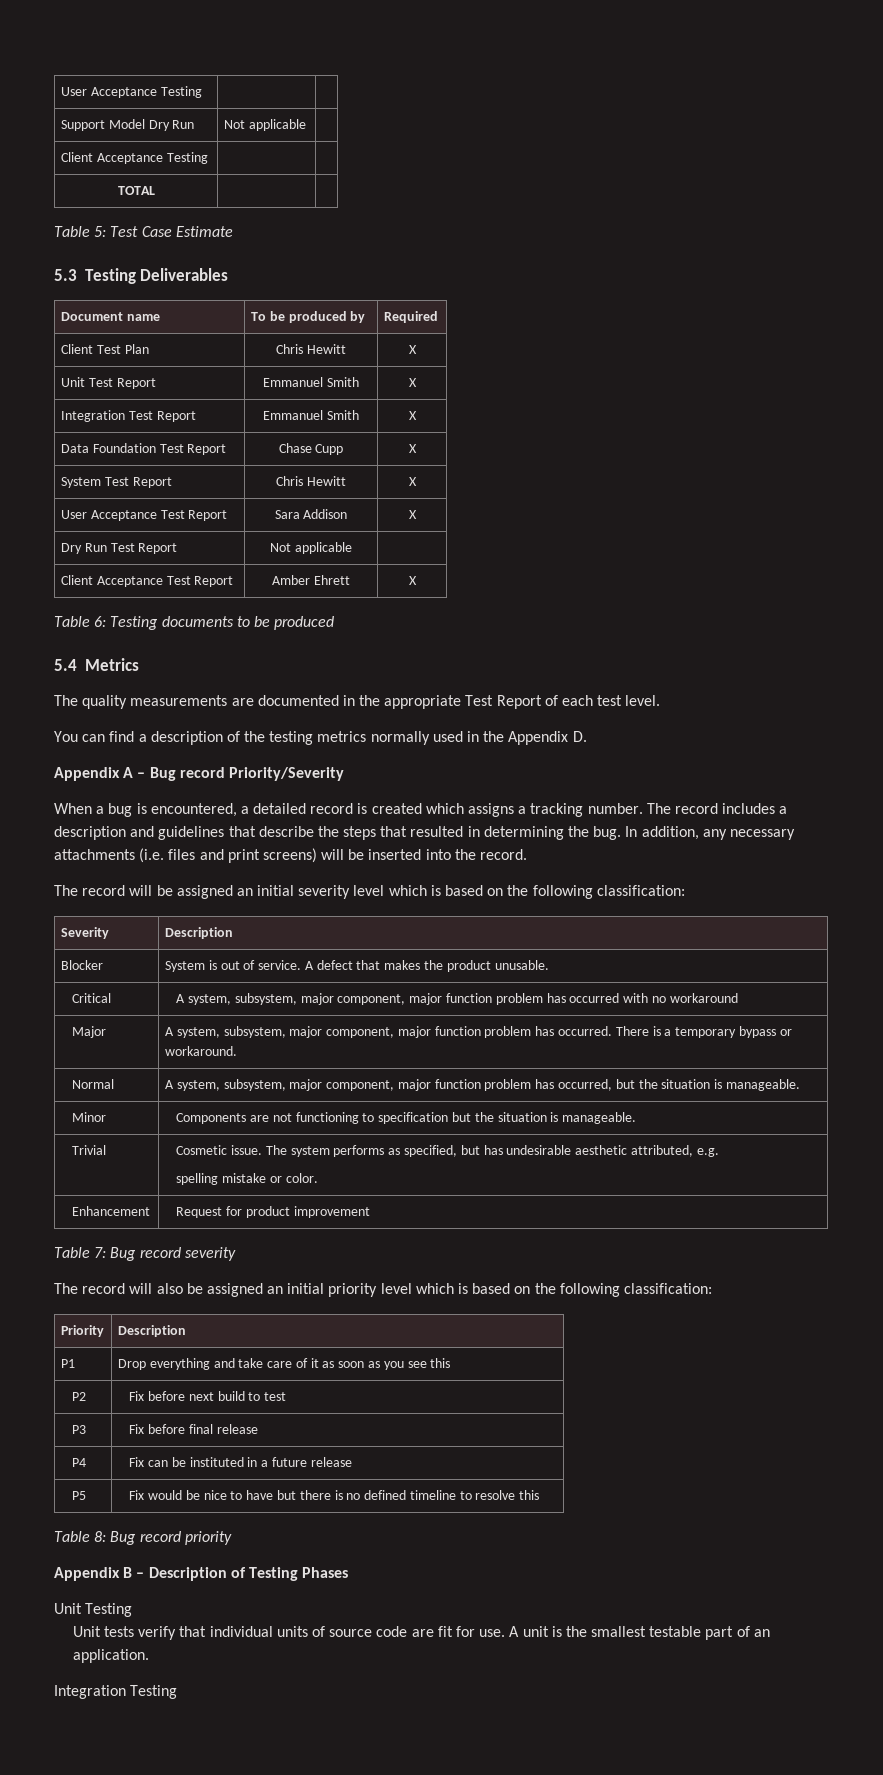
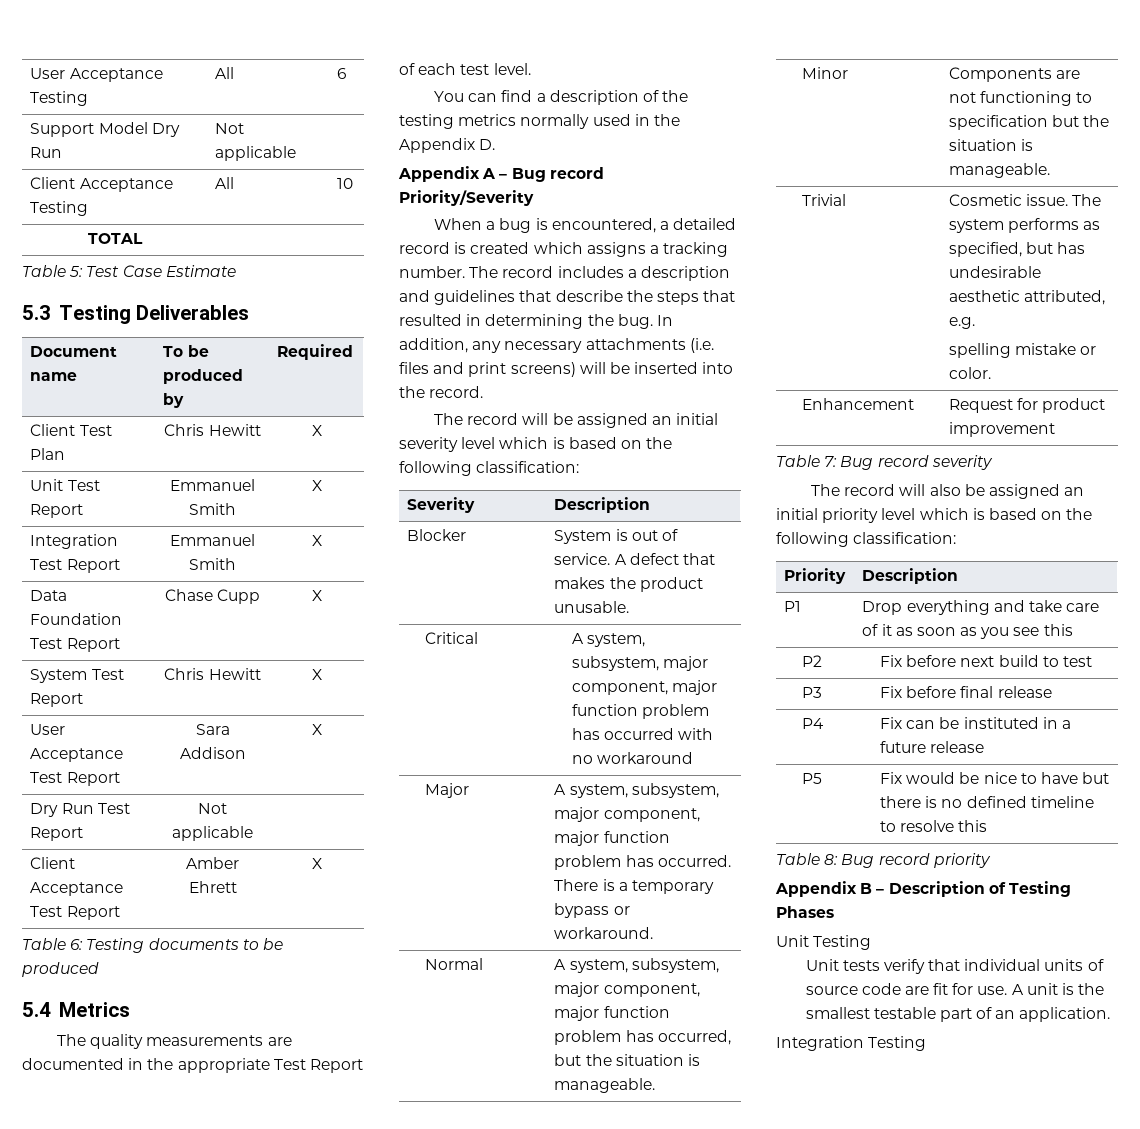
(202, 92) | -> [215,67,235,79] [337,68,347,79] All | 6
(208, 158) | -> [215,177,235,189] [337,178,354,189] All | 10

